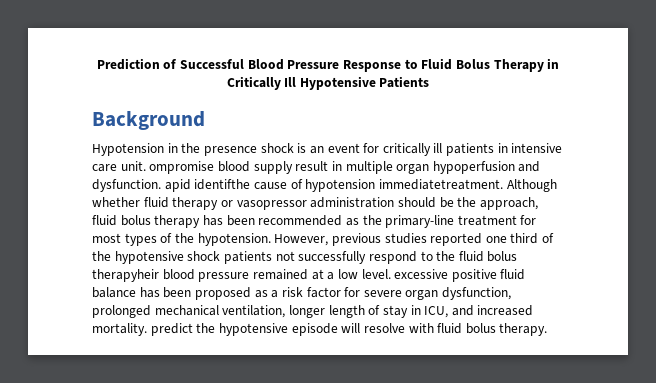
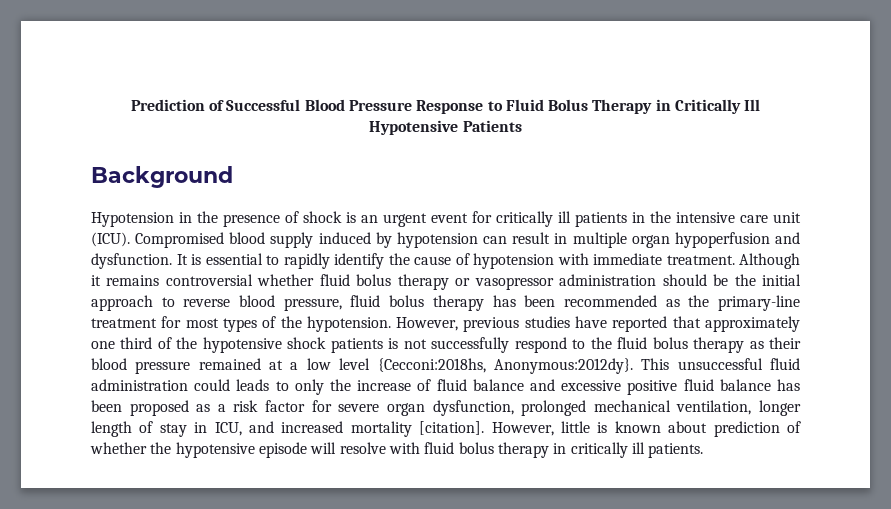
(257, 151) none -> [285,211,299,223] of
(324, 150) none -> [383,213,427,227] urgent
(508, 148) none -> [650,211,671,223] the
[120,161,293,174] unit. ompromise blood supply -> [773,212,801,223] [91,232,508,248] unit (ICU). Compromised blood supply induced by hypotension can
[164,179,557,192] apid identifthe cause of hypotension immediatetreatment. Although -> [176,253,800,269] [91,274,253,286] It is essential to rapidly identify the cause of hypotension with immediate treatment. Although it remains controversial
(169, 202) none -> [356,274,392,286] bolus
[479,197,538,210] approach, -> [761,274,801,286] [91,295,342,311] initial approach to reverse blood pressure,
[430,233,483,246] reported -> [575,316,800,332] have reported that approximately
(272, 257) none -> [388,338,399,349] is
[92,269,159,282] therapyheir -> [693,337,802,353] therapy as their
[361,269,391,279] level. -> [339,358,801,374] [91,379,555,395] level {Cecconi:2018hs, Anonymous:2012dy}. This unsuccessful fluid administration could leads to only the increase of fluid balance and
[92,323,193,336] mortality. predict -> [350,421,801,437] [90,442,147,454] mortality [citation]. However, little is known about prediction of whether
[499,323,548,336] therapy. -> [497,442,704,458] therapy in critically ill patients.

